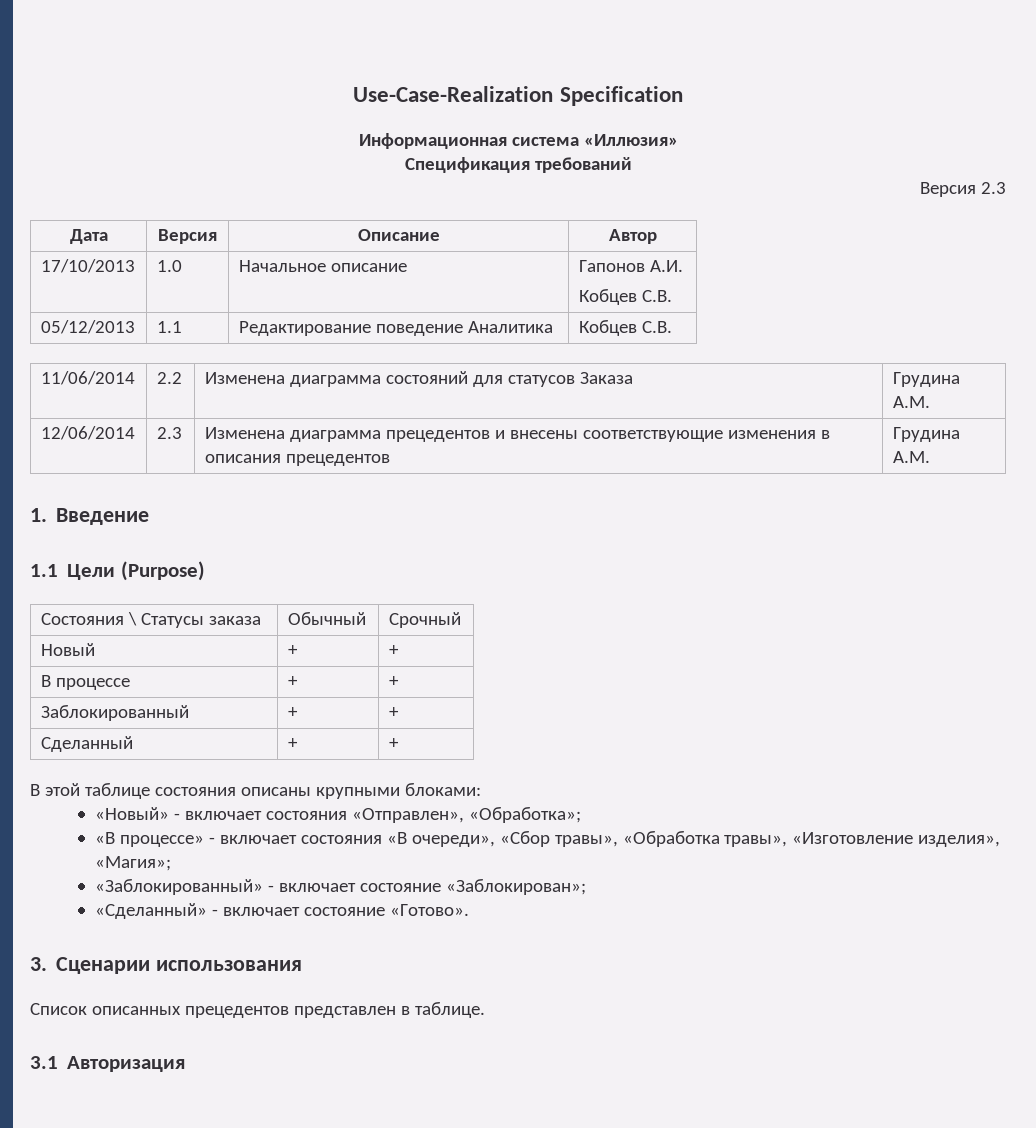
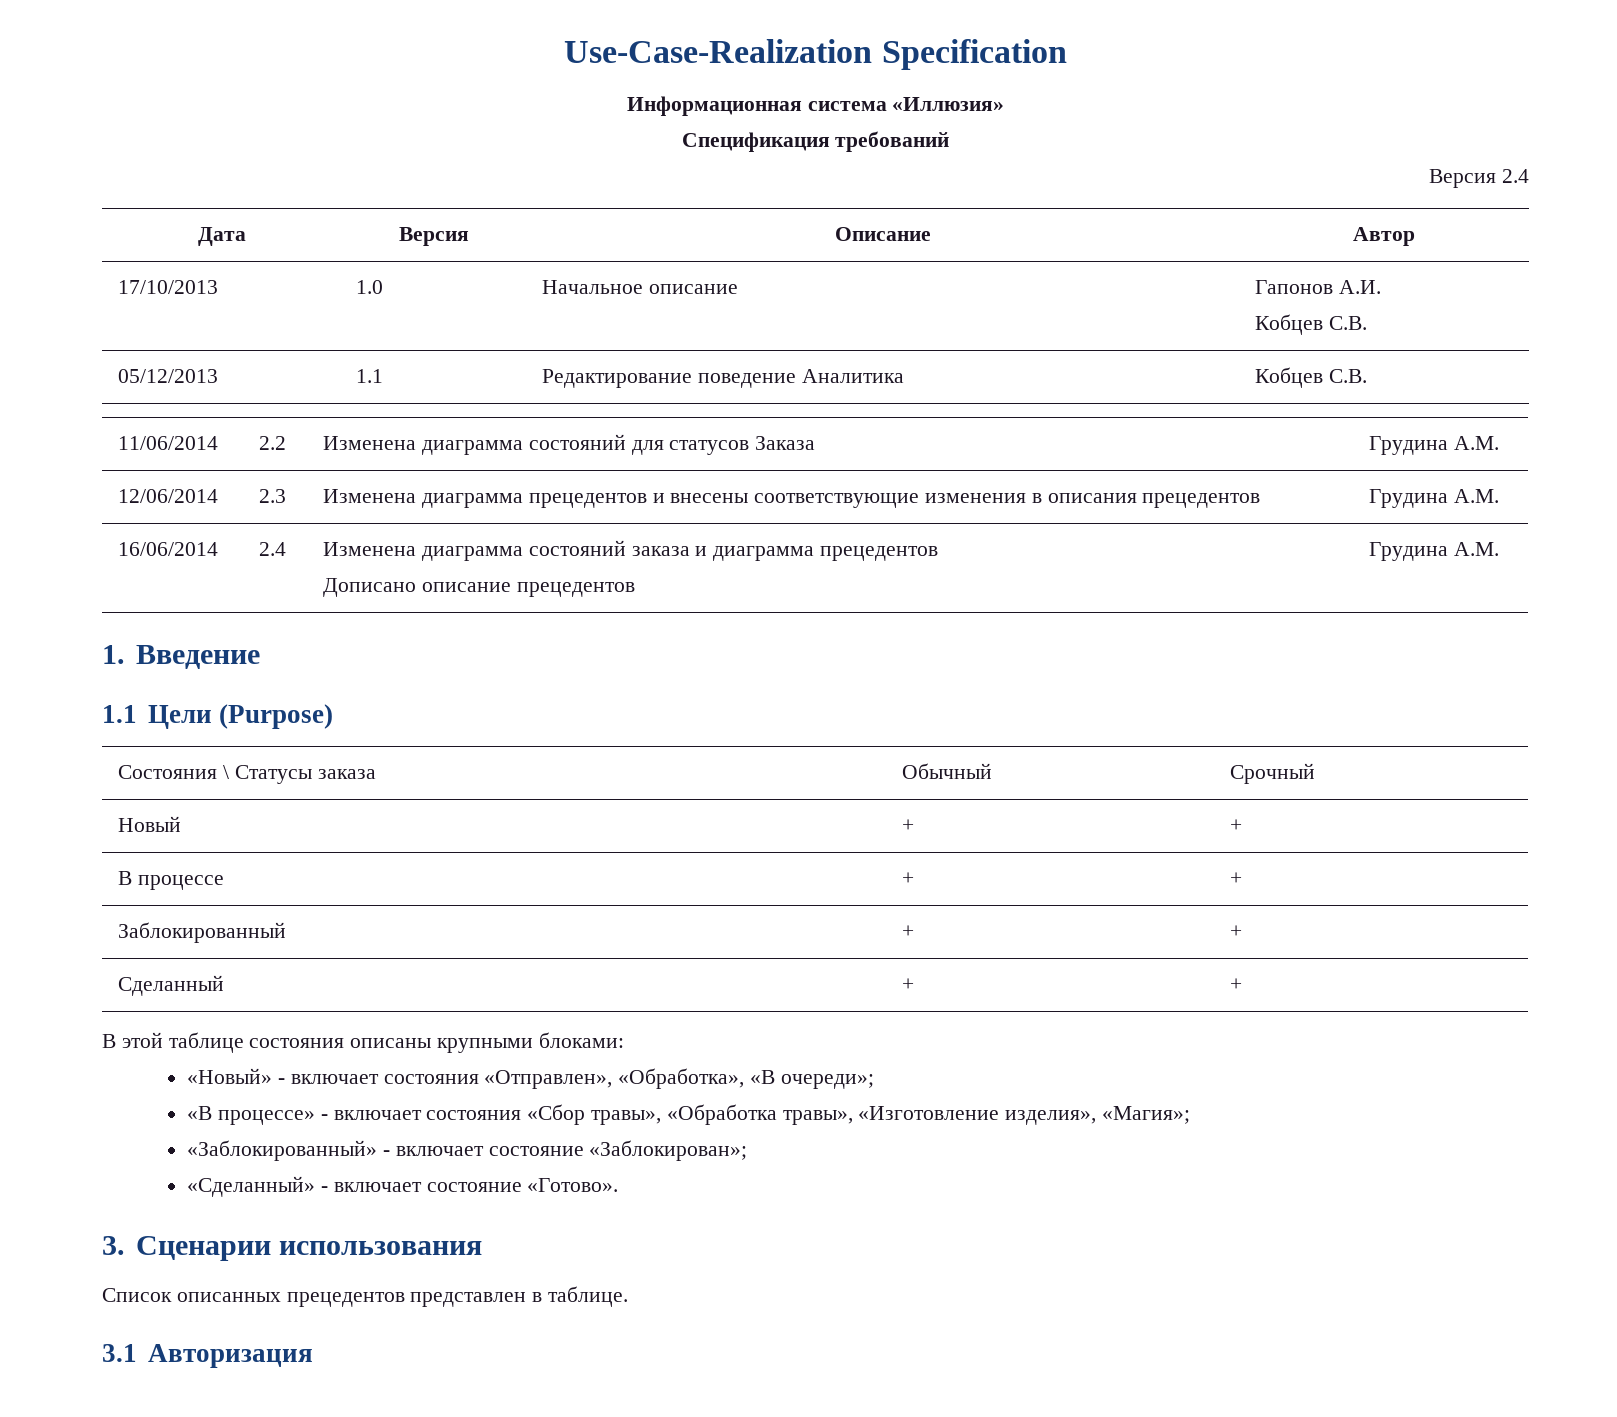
[981,182,1006,194] 2.3 -> [1502,169,1529,183] 2.4
(930, 457) none -> [118,542,219,556] [259,542,287,556] [323,540,939,561] [323,578,635,597] [1369,542,1500,561] // 16/06/2014 | 2.4 | Изменена диаграмма состояний заказа и диаграмма прецедентов // Дописано описание прецедентов | Грудина А.М.
[468,807,581,823] «Обработка»; -> [618,1068,874,1089] «Обработка», «В очереди»;
[386,832,495,847] «В очереди», -> (522, 1115) none

